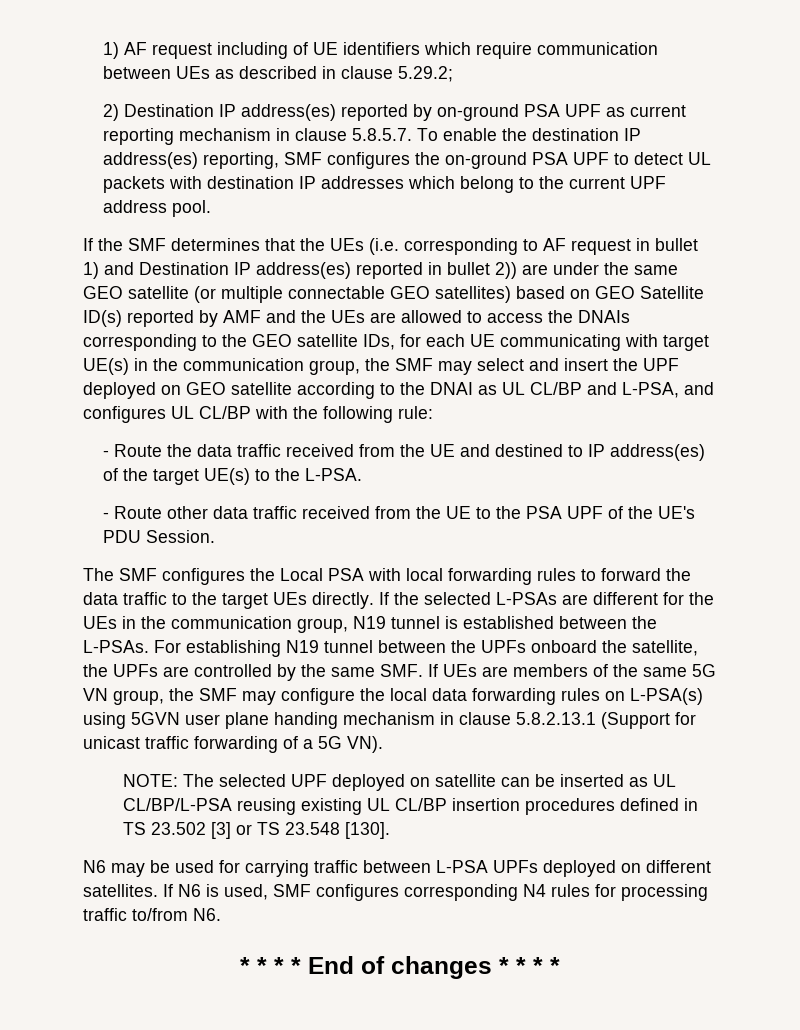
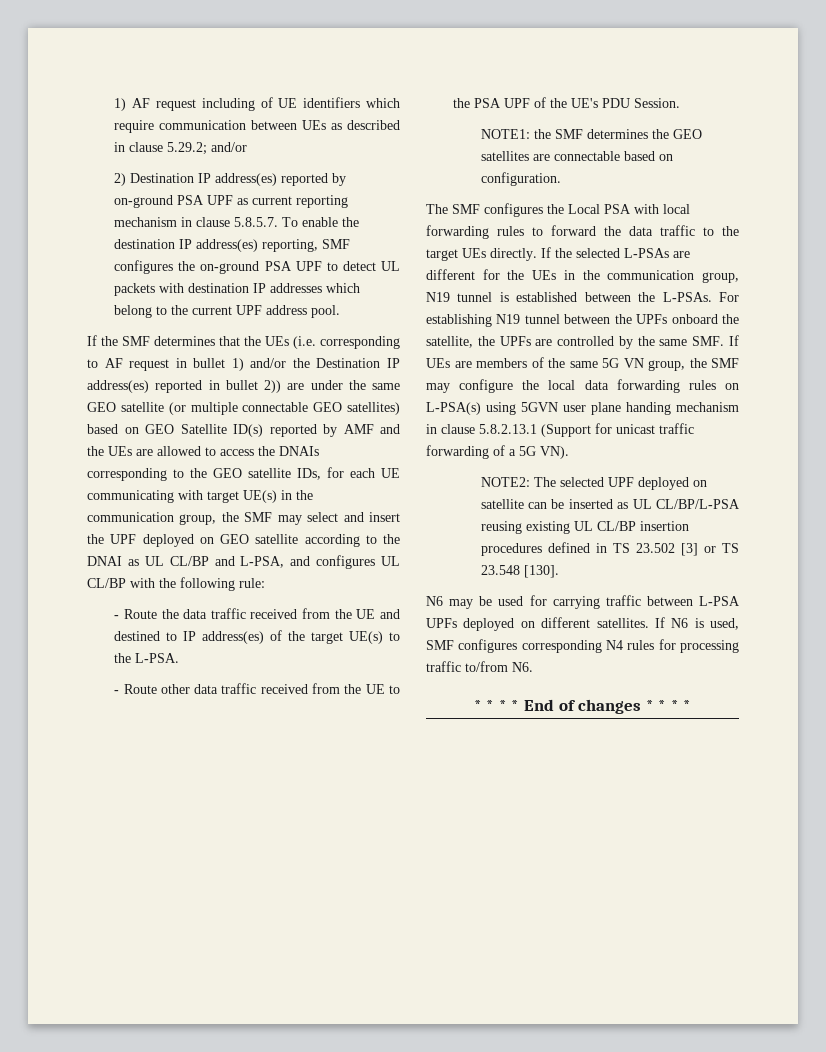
(453, 74) none -> [211,142,248,152] and/or
[104,262,134,275] and -> [250,358,310,368] and/or the
(215, 536) none -> [480,129,702,139] [480,151,673,161] [480,172,561,186] // NOTE1: the SMF determines the GEO satellites are connectable based on configuration.
[122,774,178,787] NOTE: -> [480,477,530,487] NOTE2:

